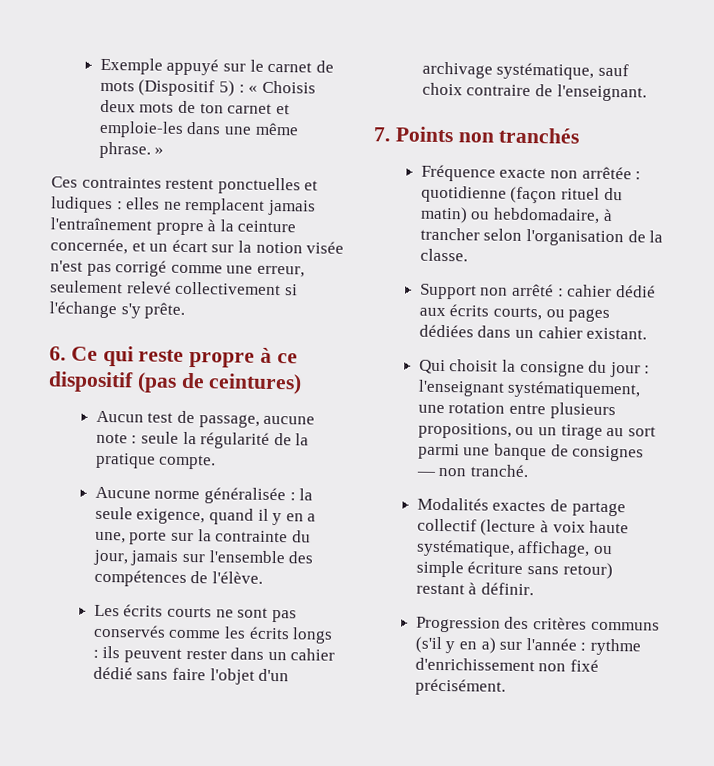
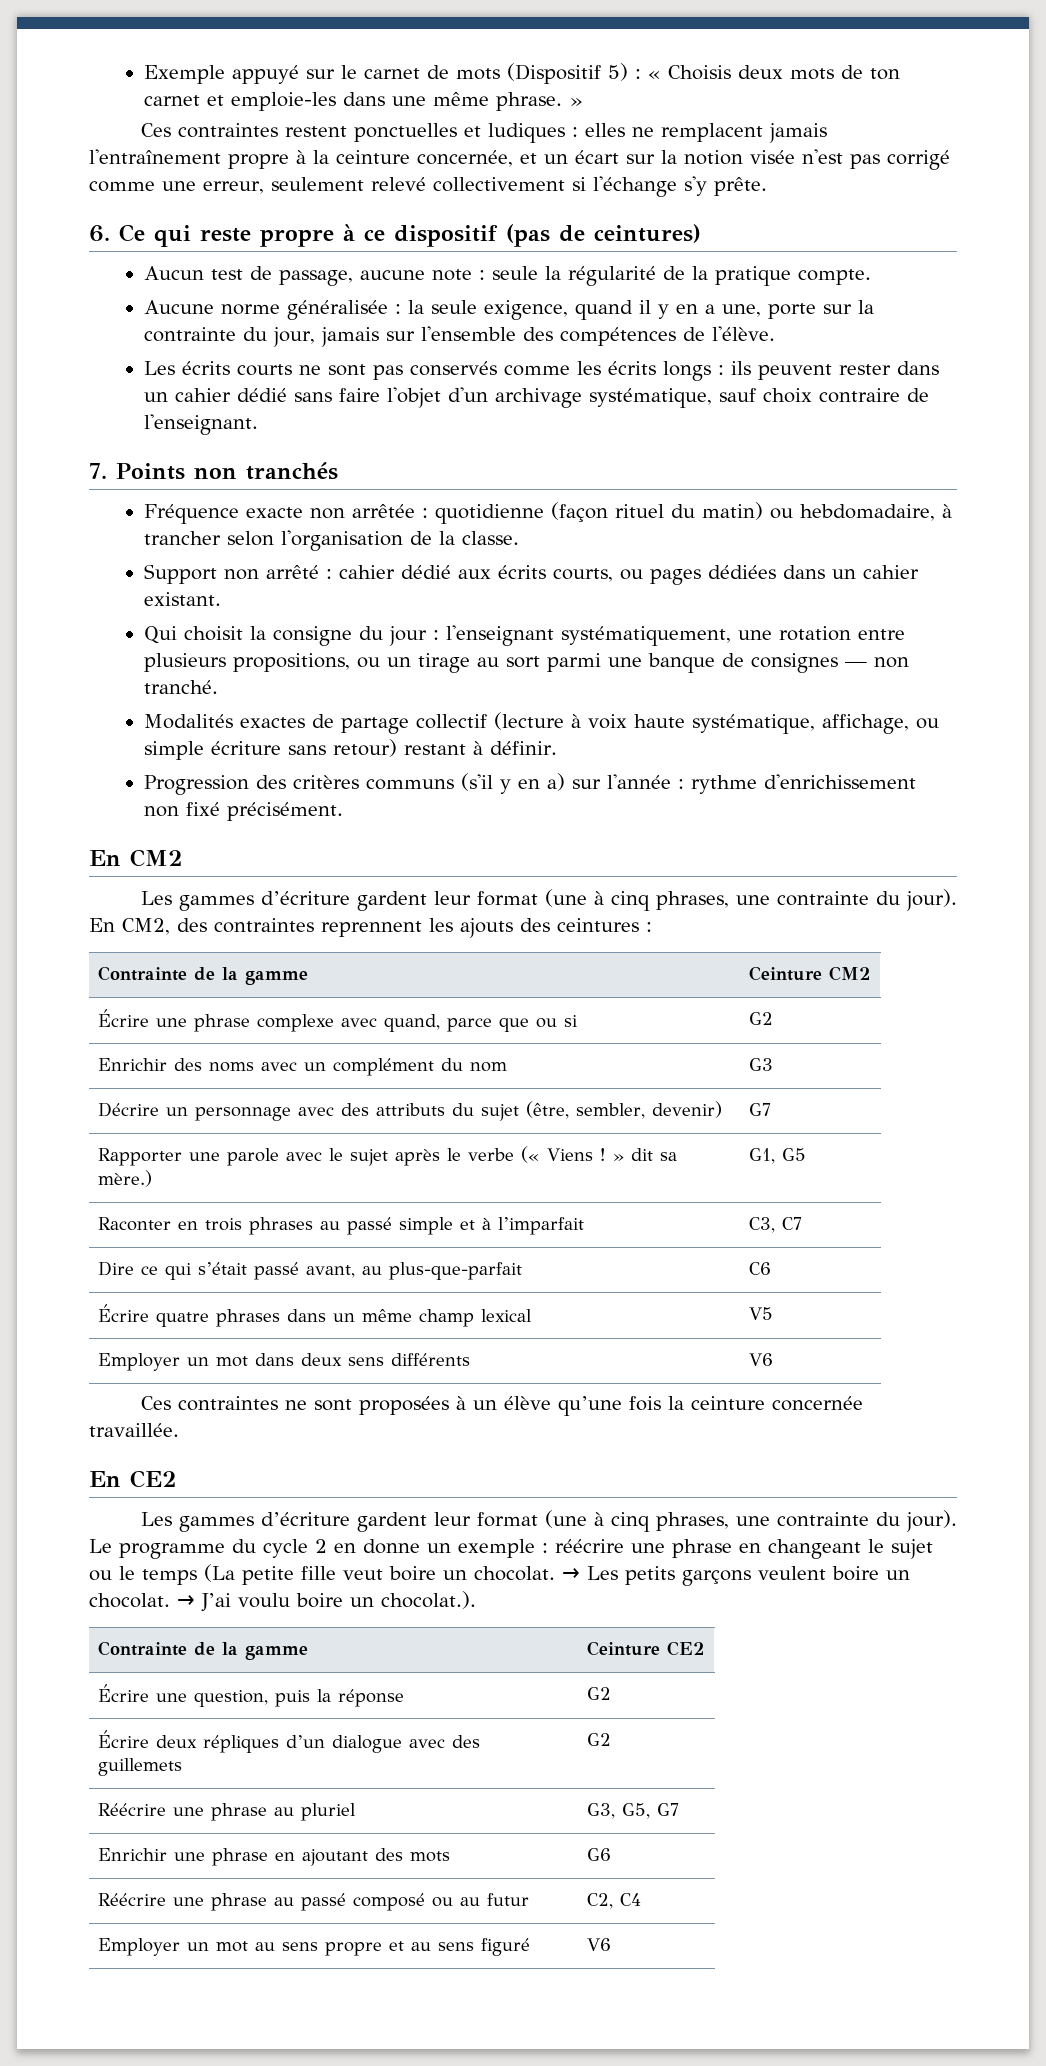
(506, 687) none -> [89,849,182,867] [140,889,957,911] [89,918,652,938] [98,966,309,985] [749,966,871,981] [98,1009,578,1032] [749,1012,774,1025] [98,1058,508,1076] [749,1058,774,1071] [98,1101,723,1121] [749,1103,772,1116] [98,1146,678,1166] [98,1170,153,1187] [749,1148,807,1164] [98,1217,585,1235] [749,1217,803,1233] [98,1261,523,1280] [749,1262,772,1275] [98,1304,533,1327] [749,1307,774,1320] [98,1353,471,1371] [749,1353,774,1366] [140,1396,863,1416] [89,1423,179,1437] [89,1470,176,1488] [140,1510,957,1532] [89,1539,933,1559] [89,1564,910,1586] [89,1591,476,1612] [98,1641,309,1660] [587,1641,705,1656] [98,1684,405,1707] [587,1687,612,1700] [98,1730,481,1753] [98,1758,183,1776] [587,1733,612,1746] [98,1803,357,1821] [587,1803,680,1819] [98,1848,451,1866] [587,1848,612,1861] [98,1893,530,1911] [587,1893,642,1909] [98,1938,531,1956] [587,1938,612,1951] // En CM2 // Les gammes d’écriture gardent leur format (une à cinq phrases, une contrainte du jour). En CM2, des contraintes reprennent les ajouts des ceintures : // Contrainte de la gamme | Ceinture CM2 // Écrire une phrase complexe avec quand, parce que ou si | G2 // Enrichir des noms avec un complément du nom | G3 // Décrire un personnage avec des attributs du sujet (être, sembler, devenir) | G7 // Rapporter une parole avec le sujet après le verbe (« Viens ! » dit sa mère.) | G1, G5 // Raconter en trois phrases au passé simple et à l’imparfait | C3, C7 // Dire ce qui s’était passé avant, au plus-que-parfait | C6 // Écrire quatre phrases dans un même champ lexical | V5 // Employer un mot dans deux sens différents | V6 // Ces contraintes ne sont proposées à un élève qu’une fois la ceinture concernée travaillée. // En CE2 // Les gammes d’écriture gardent leur format (une à cinq phrases, une contrainte du jour). Le programme du cycle 2 en donne un exemple : réécrire une phrase en changeant le sujet ou le temps (La petite fille veut boire un chocolat. → Les petits garçons veulent boire un chocolat. → J’ai voulu boire un chocolat.). // Contrainte de la gamme | Ceinture CE2 // Écrire une question, puis la réponse | G2 // Écrire deux répliques d’un dialogue avec des guillemets | G2 // Réécrire une phrase au pluriel | G3, G5, G7 // Enrichir une phrase en ajoutant des mots | G6 // Réécrire une phrase au passé composé ou au futur | C2, C4 // Employer un mot au sens propre et au sens figuré | V6

